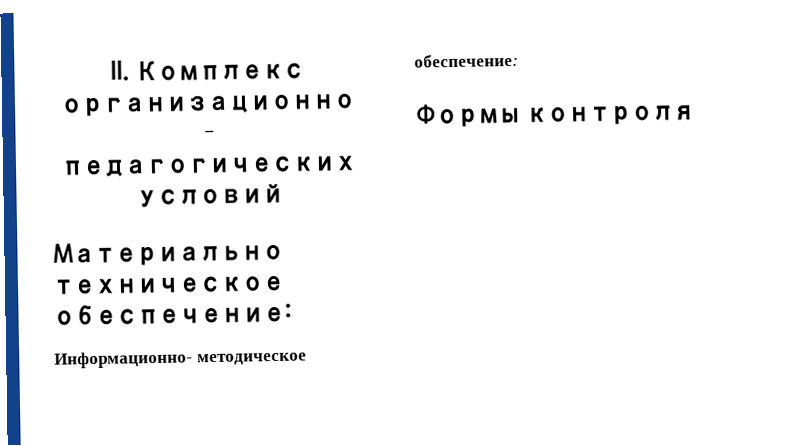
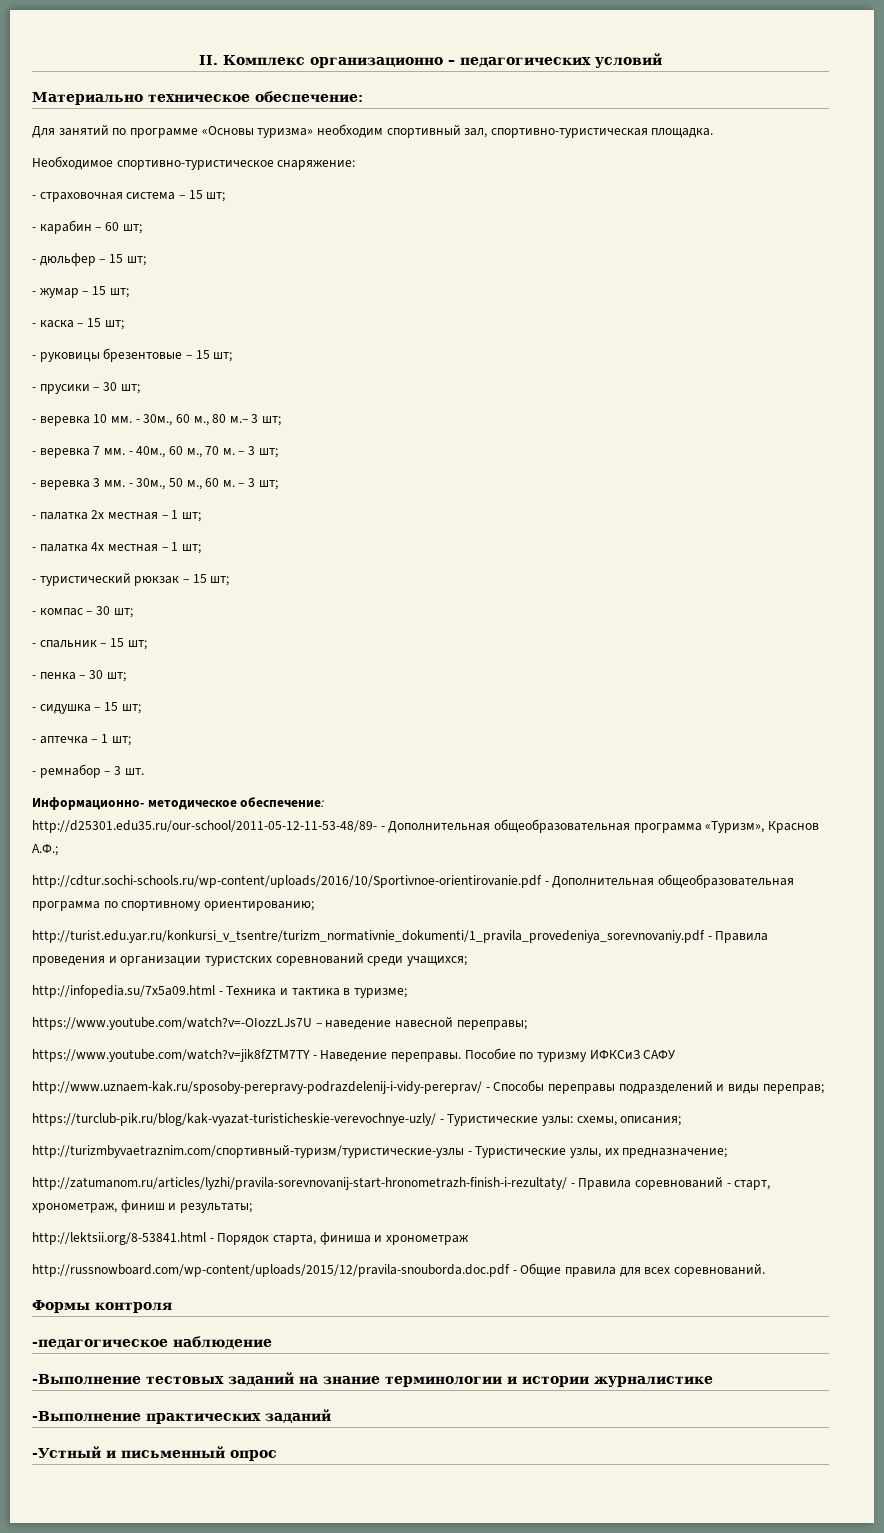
[54,350,307,369] [414,52,519,68] [415,102,696,128] Информационно- методическое обеспечение: // Формы контроля -> [32,124,714,138] [32,156,356,170] [32,190,226,202] [32,220,142,234] [32,253,146,266] [32,286,129,298] [32,318,124,330] [32,348,233,362] [32,382,140,394] [32,414,282,426] [32,446,278,458] [32,478,278,490] [32,510,201,522] [32,542,201,554] [32,572,230,586] [32,606,133,618] [32,638,147,650] [32,670,126,682] [32,702,141,714] [32,734,131,746] [32,764,144,778] [32,797,325,810] [32,819,819,833] [32,844,58,856] [32,874,794,888] [32,901,314,911] [32,930,769,943] [32,952,467,966] [32,985,407,998] [32,1016,527,1030] [32,1048,676,1062] [32,1080,824,1094] [32,1113,682,1126] [32,1144,728,1158] [32,1176,771,1190] [32,1200,252,1213] [32,1232,469,1245] [32,1263,765,1277] [32,1300,172,1313] [32,1336,272,1349] [32,1372,713,1387] [32,1409,331,1424] [32,1446,277,1461] Для занятий по программе «Основы туризма» необходим спортивный зал, спортивно-туристическая площадка. // Необходимое спортивно-туристическое снаряжение: // - страховочная система – 15 шт; // - карабин – 60 шт; // - дюльфер – 15 шт; // - жумар – 15 шт; // - каска – 15 шт; // - руковицы брезентовые – 15 шт; // - прусики – 30 шт; // - веревка 10 мм. - 30м., 60 м., 80 м.– 3 шт; // - веревка 7 мм. - 40м., 60 м., 70 м. – 3 шт; // - веревка 3 мм. - 30м., 50 м., 60 м. – 3 шт; // - палатка 2х местная – 1 шт; // - палатка 4х местная – 1 шт; // - туристический рюкзак – 15 шт; // - компас – 30 шт; // - спальник – 15 шт; // - пенка – 30 шт; // - сидушка – 15 шт; // - аптечка – 1 шт; // - ремнабор – 3 шт. // Информационно- методическое обеспечение: // http://d25301.edu35.ru/our-school/2011-05-12-11-53-48/89- - Дополнительная общеобразовательная программа «Туризм», Краснов А.Ф.; // http://cdtur.sochi-schools.ru/wp-content/uploads/2016/10/Sportivnoe-orientirovanie.pdf - Дополнительная общеобразовательная программа по спортивному ориентированию; // http://turist.edu.yar.ru/konkursi_v_tsentre/turizm_normativnie_dokumenti/1_pravila_provedeniya_sorevnovaniy.pdf - Правила проведения и организации туристских соревнований среди учащихся; // http://infopedia.su/7x5a09.html - Техника и тактика в туризме; // https://www.youtube.com/watch?v=-OIozzLJs7U – наведение навесной переправы; // https://www.youtube.com/watch?v=jik8fZTM7TY - Наведение переправы. Пособие по туризму ИФКСиЗ САФУ // http://www.uznaem-kak.ru/sposoby-perepravy-podrazdelenij-i-vidy-pereprav/ - Способы переправы подразделений и виды переправ; // https://turclub-pik.ru/blog/kak-vyazat-turisticheskie-verevochnye-uzly/ - Туристические узлы: схемы, описания; // http://turizmbyvaetraznim.com/спортивный-туризм/туристические-узлы - Туристические узлы, их предназначение; // http://zatumanom.ru/articles/lyzhi/pravila-sorevnovanij-start-hronometrazh-finish-i-rezultaty/ - Правила соревнований - старт, хронометраж, финиш и результаты; // http://lektsii.org/8-53841.html - Порядок старта, финиша и хронометраж // http://russnowboard.com/wp-content/uploads/2015/12/pravila-snouborda.doc.pdf - Общие правила для всех соревнований. // Формы контроля // -педагогическое наблюдение // -Выполнение тестовых заданий на знание терминологии и истории журналистике // -Выполнение практических заданий // -Устный и письменный опрос

